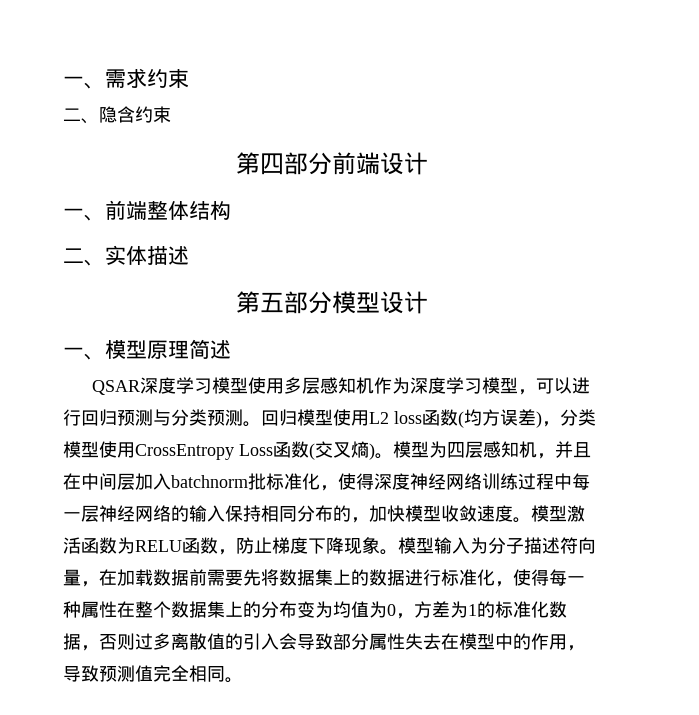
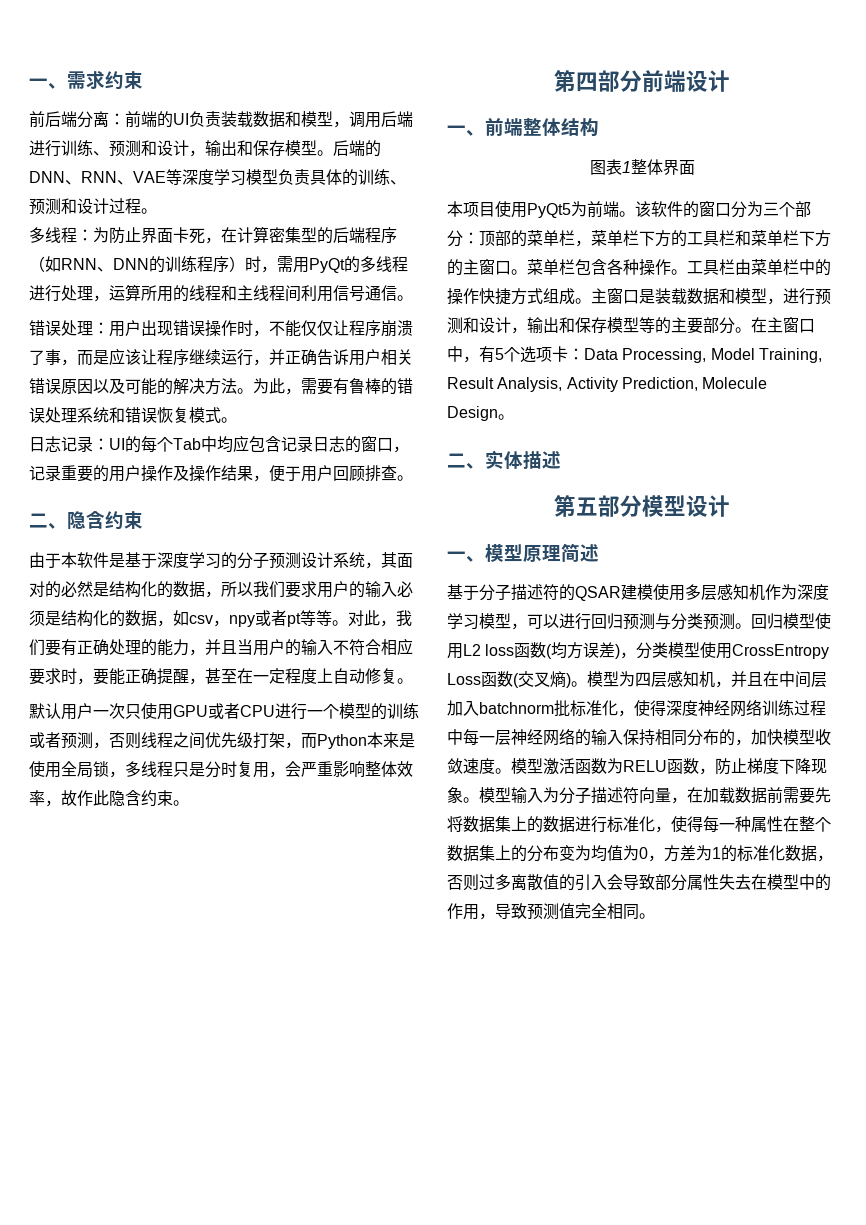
[63,106,171,124] 二、隐含约束 -> [29,111,413,128] [29,140,381,157] [29,169,406,186] [29,198,157,215] [29,226,397,244] [29,256,408,273] [29,284,413,302] [29,320,413,337] [29,348,413,366] [29,378,413,395] [29,407,237,423] [29,435,409,453] [29,465,413,482] [29,511,143,530] [29,552,413,569] [29,581,413,598] [29,610,412,627] [29,638,413,656] [29,668,413,685] [29,703,419,720] [29,732,415,749] [29,761,413,778] [29,790,189,807] 前后端分离：前端的UI负责装载数据和模型，调用后端进行训练、预测和设计，输出和保存模型。后端的DNN、RNN、VAE等深度学习模型负责具体的训练、预测和设计过程。 // 多线程：为防止界面卡死，在计算密集型的后端程序（如RNN、DNN的训练程序）时，需用PyQt的多线程进行处理，运算所用的线程和主线程间利用信号通信。 // 错误处理：用户出现错误操作时，不能仅仅让程序崩溃了事，而是应该让程序继续运行，并正确告诉用户相关错误原因以及可能的解决方法。为此，需要有鲁棒的错误处理系统和错误恢复模式。 // 日志记录：UI的每个Tab中均应包含记录日志的窗口，记录重要的用户操作及操作结果，便于用户回顾排查。 // 二、隐含约束 // 由于本软件是基于深度学习的分子预测设计系统，其面对的必然是结构化的数据，所以我们要求用户的输入必须是结构化的数据，如csv，npy或者pt等等。对此，我们要有正确处理的能力，并且当用户的输入不符合相应要求时，要能正确提醒，甚至在一定程度上自动修复。 // 默认用户一次只使用GPU或者CPU进行一个模型的训练或者预测，否则线程之间优先级打架，而Python本来是使用全局锁，多线程只是分时复用，会严重影响整体效率，故作此隐含约束。
(231, 210) none -> [589,159,695,175] [447,201,811,218] [447,230,831,247] [447,259,831,276] [447,288,831,305] [447,317,815,334] [447,346,822,363] [447,377,768,392] [447,406,514,421] // 图表1整体界面 // 本项目使用PyQt5为前端。该软件的窗口分为三个部分：顶部的菜单栏，菜单栏下方的工具栏和菜单栏下方的主窗口。菜单栏包含各种操作。工具栏由菜单栏中的操作快捷方式组成。主窗口是装载数据和模型，进行预测和设计，输出和保存模型等的主要部分。在主窗口中，有5个选项卡：Data Processing, Model Training, Result Analysis, Activity Prediction, Molecule Design。
[92,377,249,395] QSAR深度学习模型 -> [447,584,653,601] 基于分子描述符的QSAR建模

